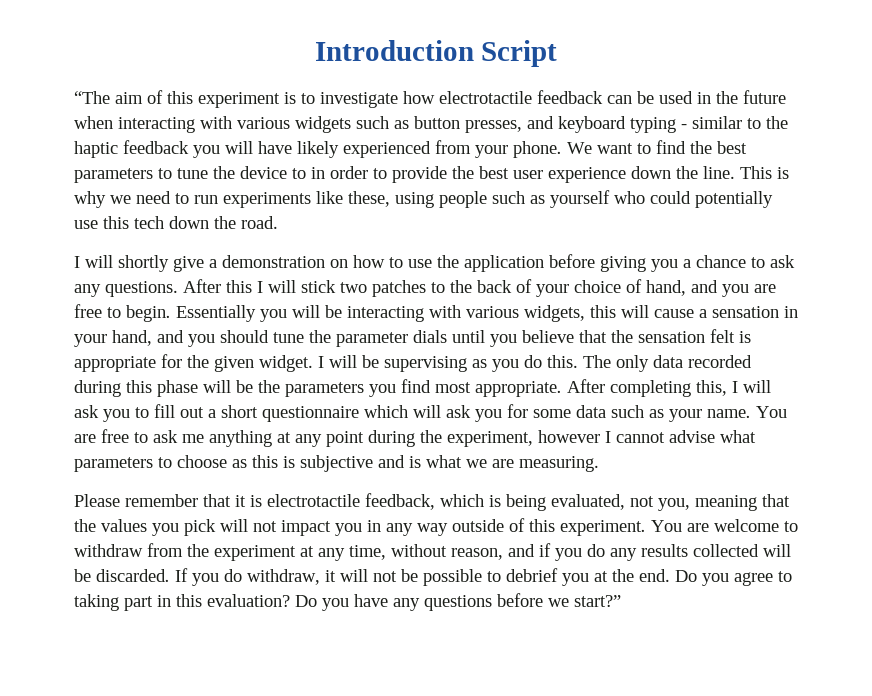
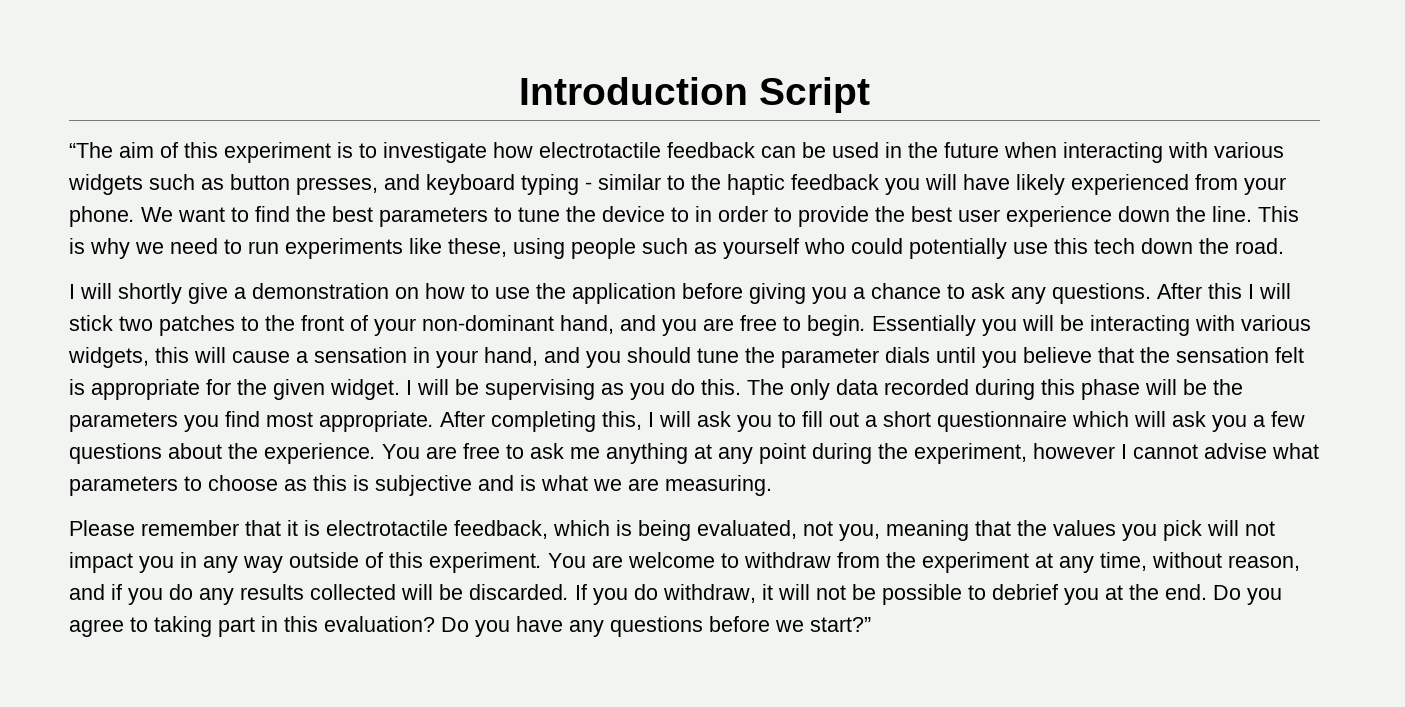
[477,280,512,293] back -> [301,315,344,331] front
[574,279,642,293] choice of -> [422,315,554,331] non-dominant
[507,404,751,422] for some data such as your name. -> [1253,411,1305,427] [69,443,376,464] a few questions about the experience.

